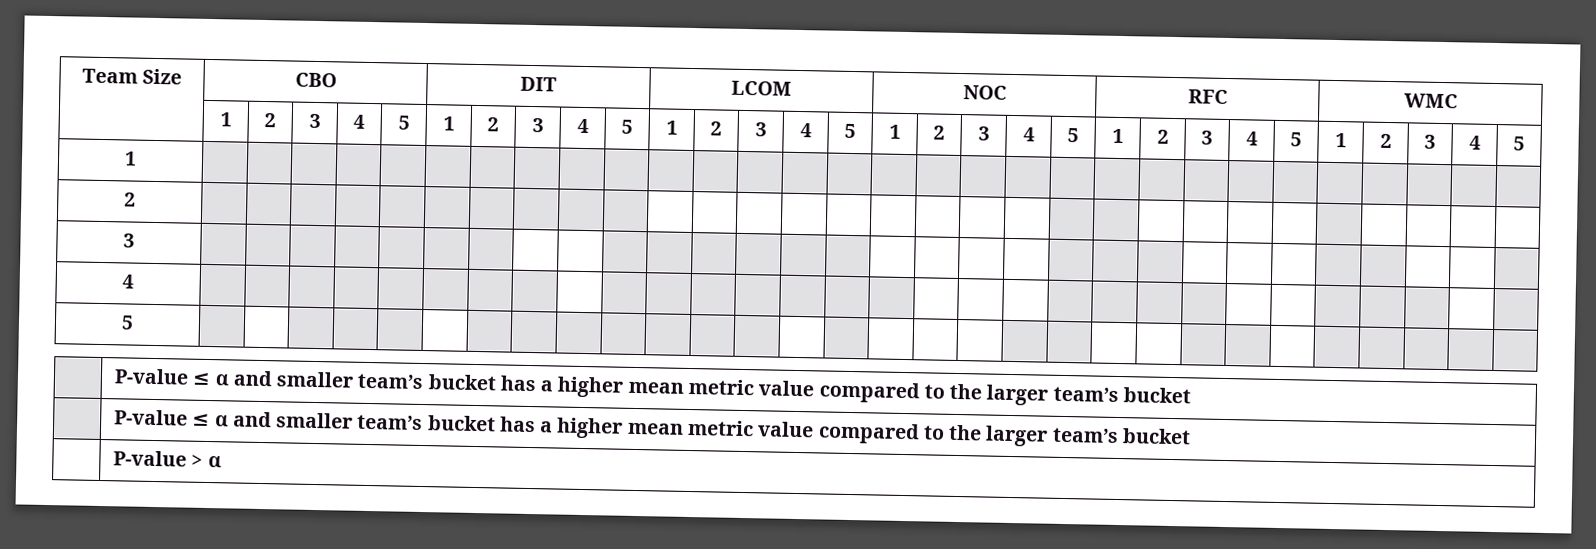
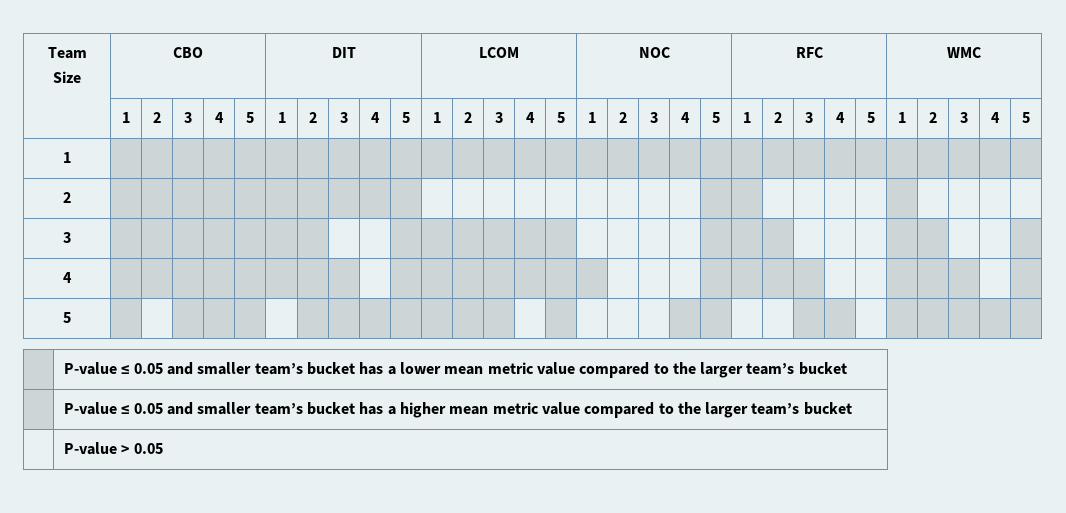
[214,370,625,398] α and smaller team’s bucket has a higher -> [133,362,441,375] 0.05 and smaller team’s bucket has a lower
[214,415,229,427] α -> [133,403,163,414] 0.05
[207,456,222,468] α -> [133,443,163,454] 0.05

